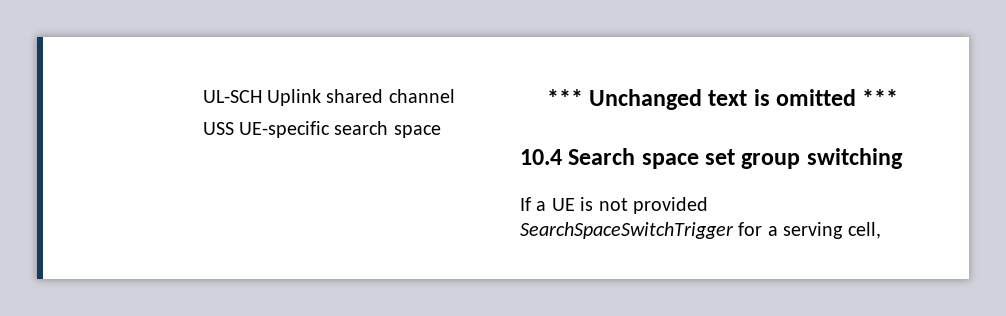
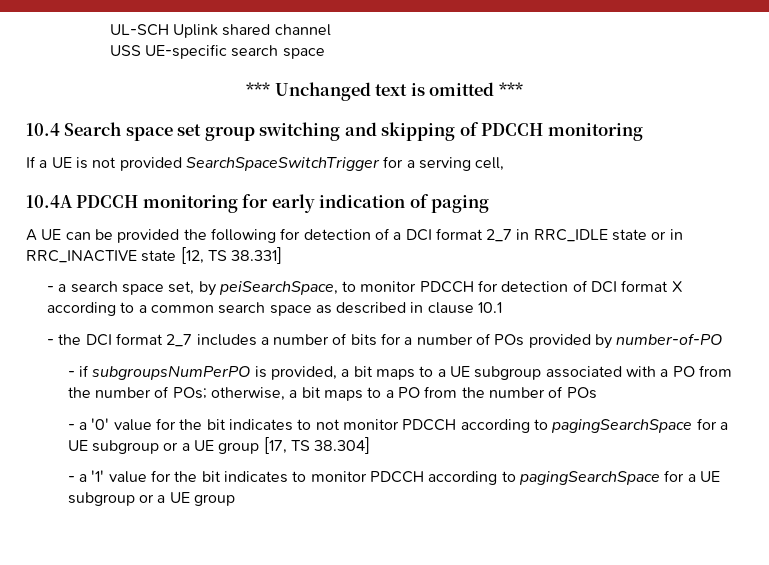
(903, 158) none -> [344,122,643,141] and skipping of PDCCH monitoring
(881, 230) none -> [26,194,490,213] [26,228,683,243] [26,247,283,264] [46,280,683,296] [46,302,503,316] [46,333,723,349] [67,365,732,380] [67,386,597,401] [67,418,728,433] [67,437,371,454] [67,470,720,485] [67,492,236,506] // 10.4A PDCCH monitoring for early indication of paging // A UE can be provided the following for detection of a DCI format 2_7 in RRC_IDLE state or in RRC_INACTIVE state [12, TS 38.331] // - a search space set, by peiSearchSpace, to monitor PDCCH for detection of DCI format X according to a common search space as described in clause 10.1 // - the DCI format 2_7 includes a number of bits for a number of POs provided by number-of-PO // - if subgroupsNumPerPO is provided, a bit maps to a UE subgroup associated with a PO from the number of POs; otherwise, a bit maps to a PO from the number of POs // - a '0' value for the bit indicates to not monitor PDCCH according to pagingSearchSpace for a UE subgroup or a UE group [17, TS 38.304] // - a '1' value for the bit indicates to monitor PDCCH according to pagingSearchSpace for a UE subgroup or a UE group

